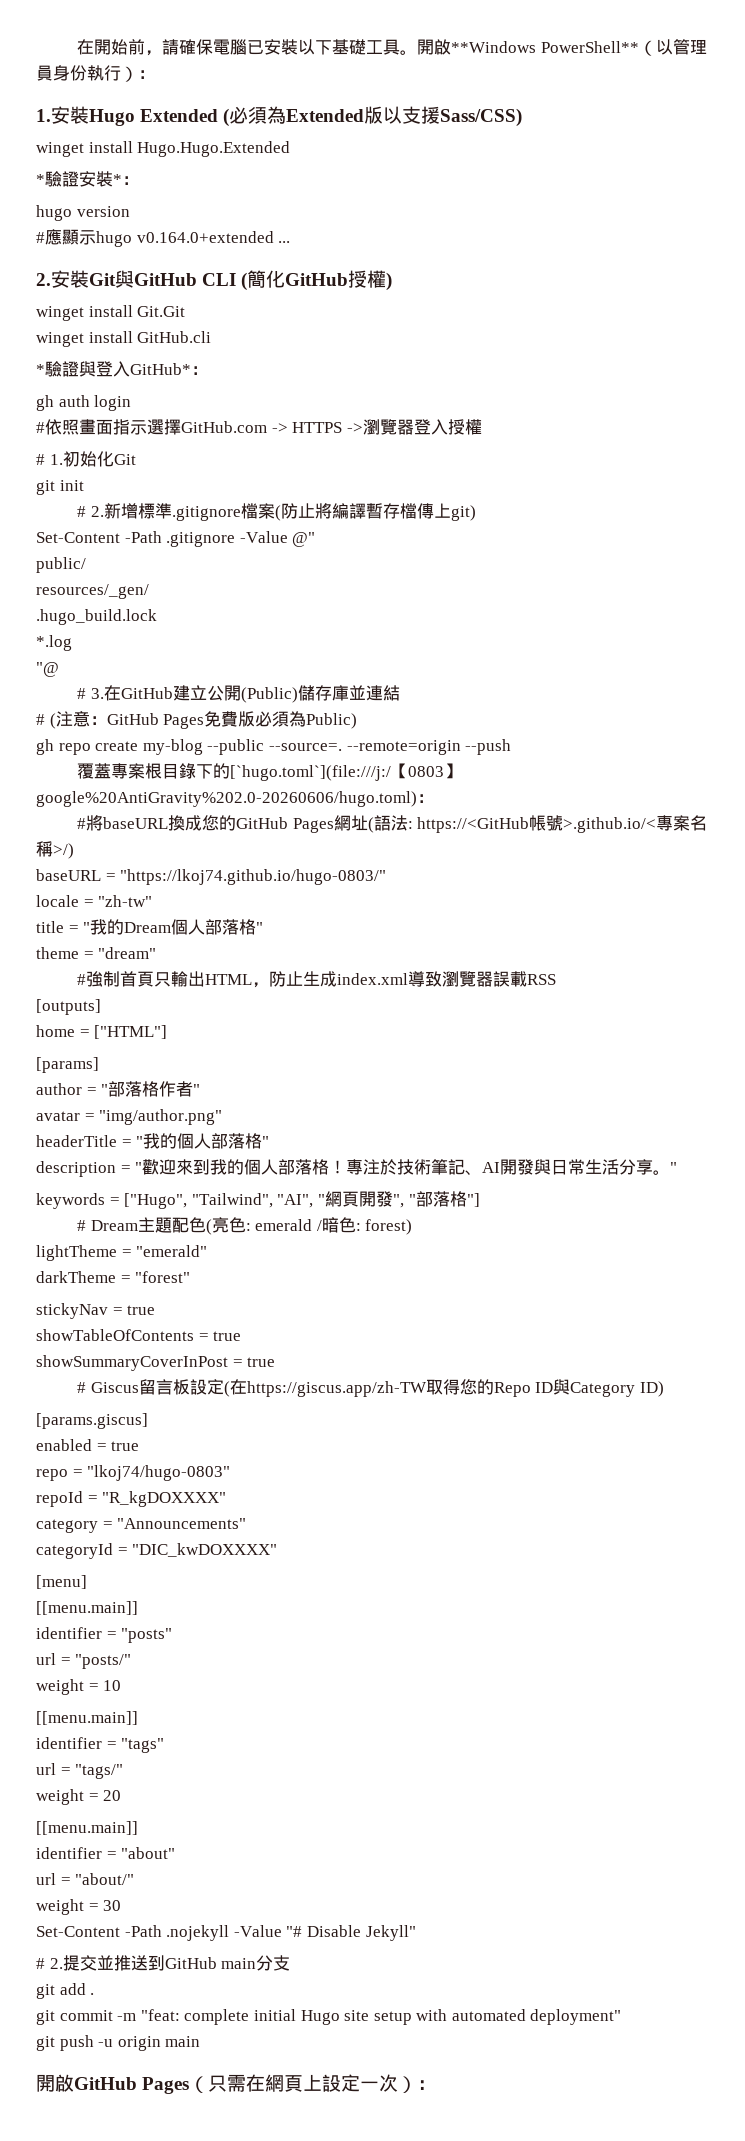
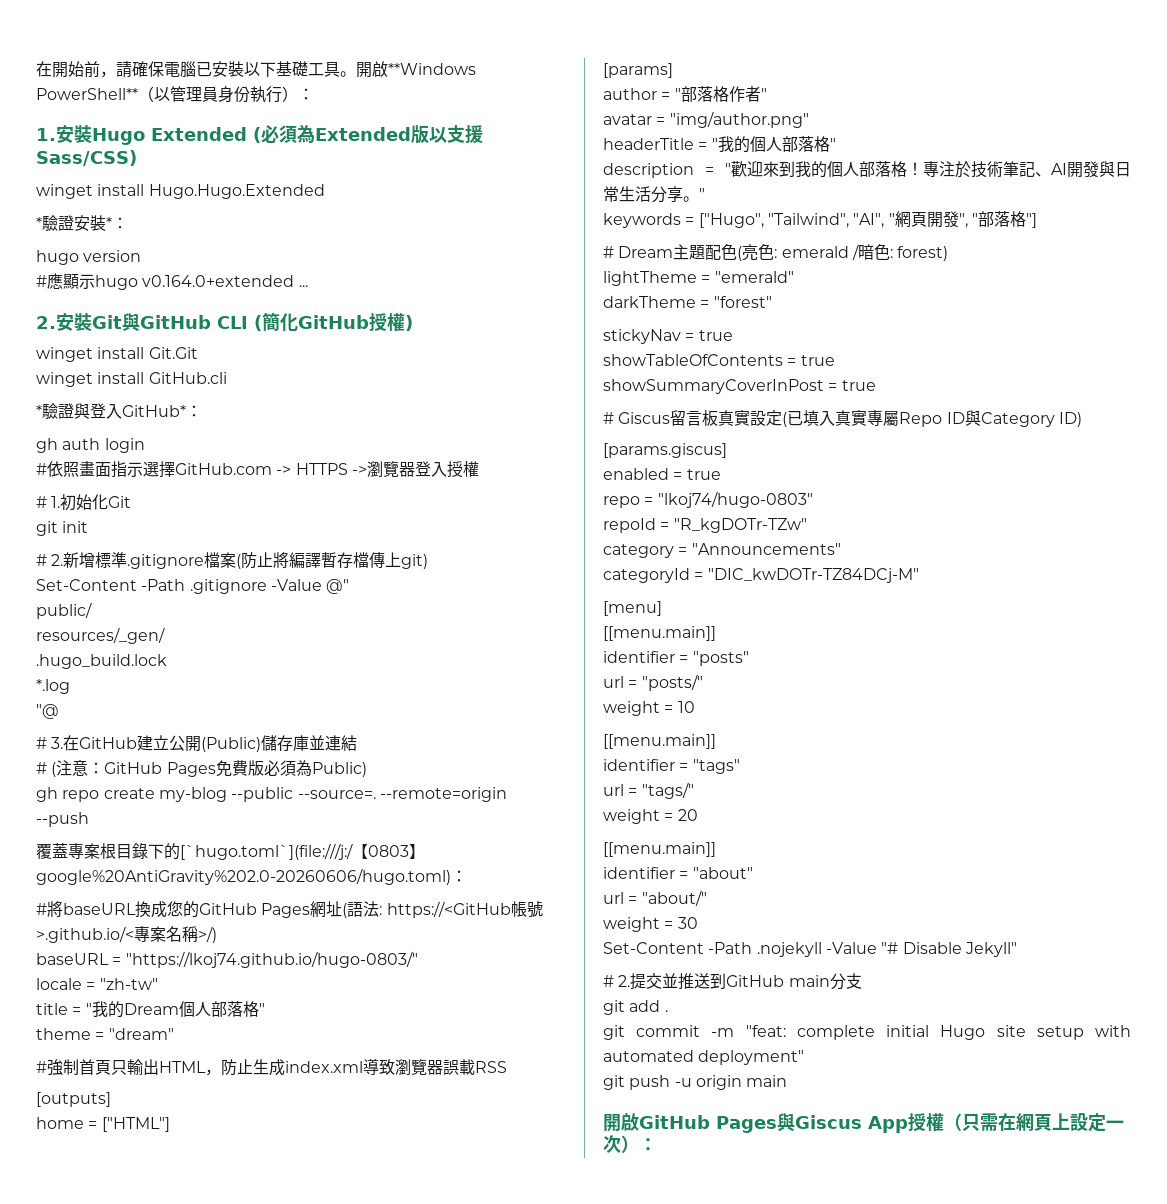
(190, 1387) none -> [718,410,751,426] 真實
[229,1379,494,1397] 在https://giscus.app/zh-TW取得您的 -> [787,410,900,426] 已填入真實專屬
[102,1491,227,1507] "R_kgDOXXXX" -> [673,518,807,533] "R_kgDOTr-TZw"
[132,1543,278,1557] "DIC_kwDOXXXX" -> [707,568,919,583] "DIC_kwDOTr-TZ84DCj-M"
(190, 2085) none -> [777,1113,944,1133] 與Giscus App授權

